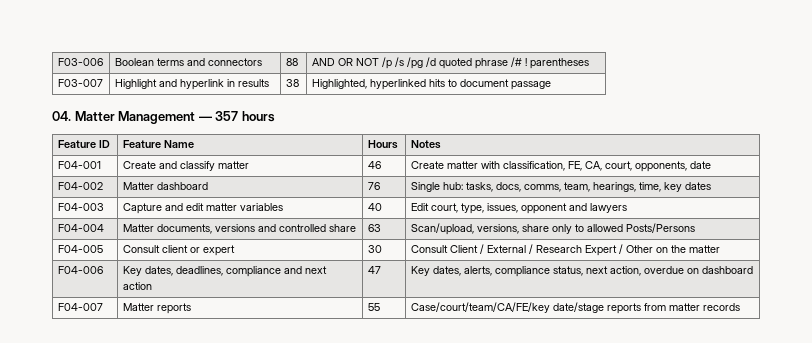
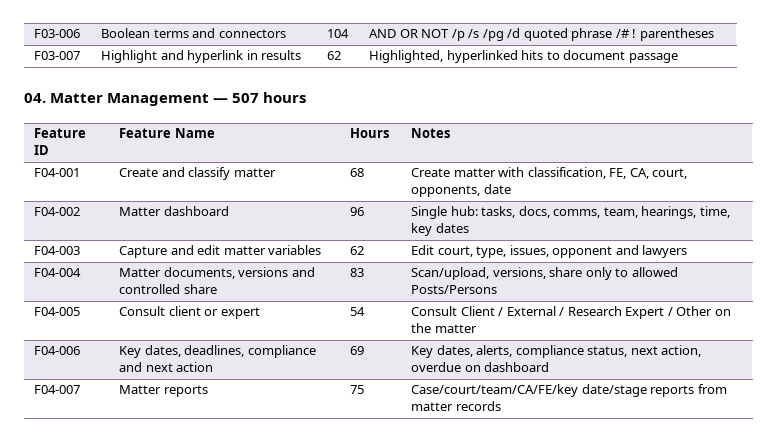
[285,58,298,66] 88 -> [327,29,350,38] 104
[285,79,299,87] 38 -> [327,51,342,60] 62
[215,111,239,121] 357 -> [232,93,260,103] 507
[367,161,381,169] 46 -> [350,168,365,177] 68
[367,182,380,190] 76 -> [350,207,365,216] 96
[367,203,382,211] 40 -> [350,246,365,255] 62
[367,224,381,232] 63 -> [350,268,365,277] 83
[367,245,382,253] 30 -> [350,307,366,316] 54
[367,266,381,274] 47 -> [350,346,365,355] 69
[367,303,380,311] 55 -> [350,385,365,394] 75

